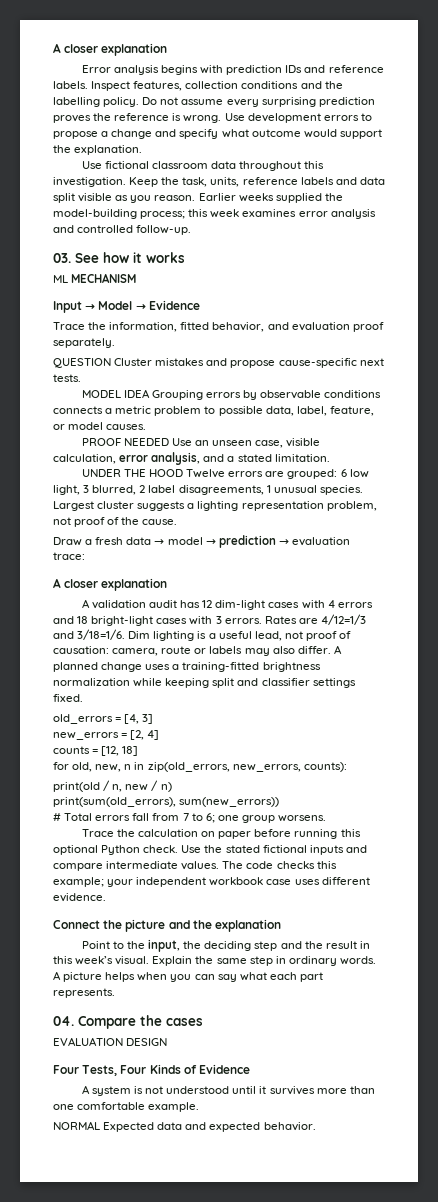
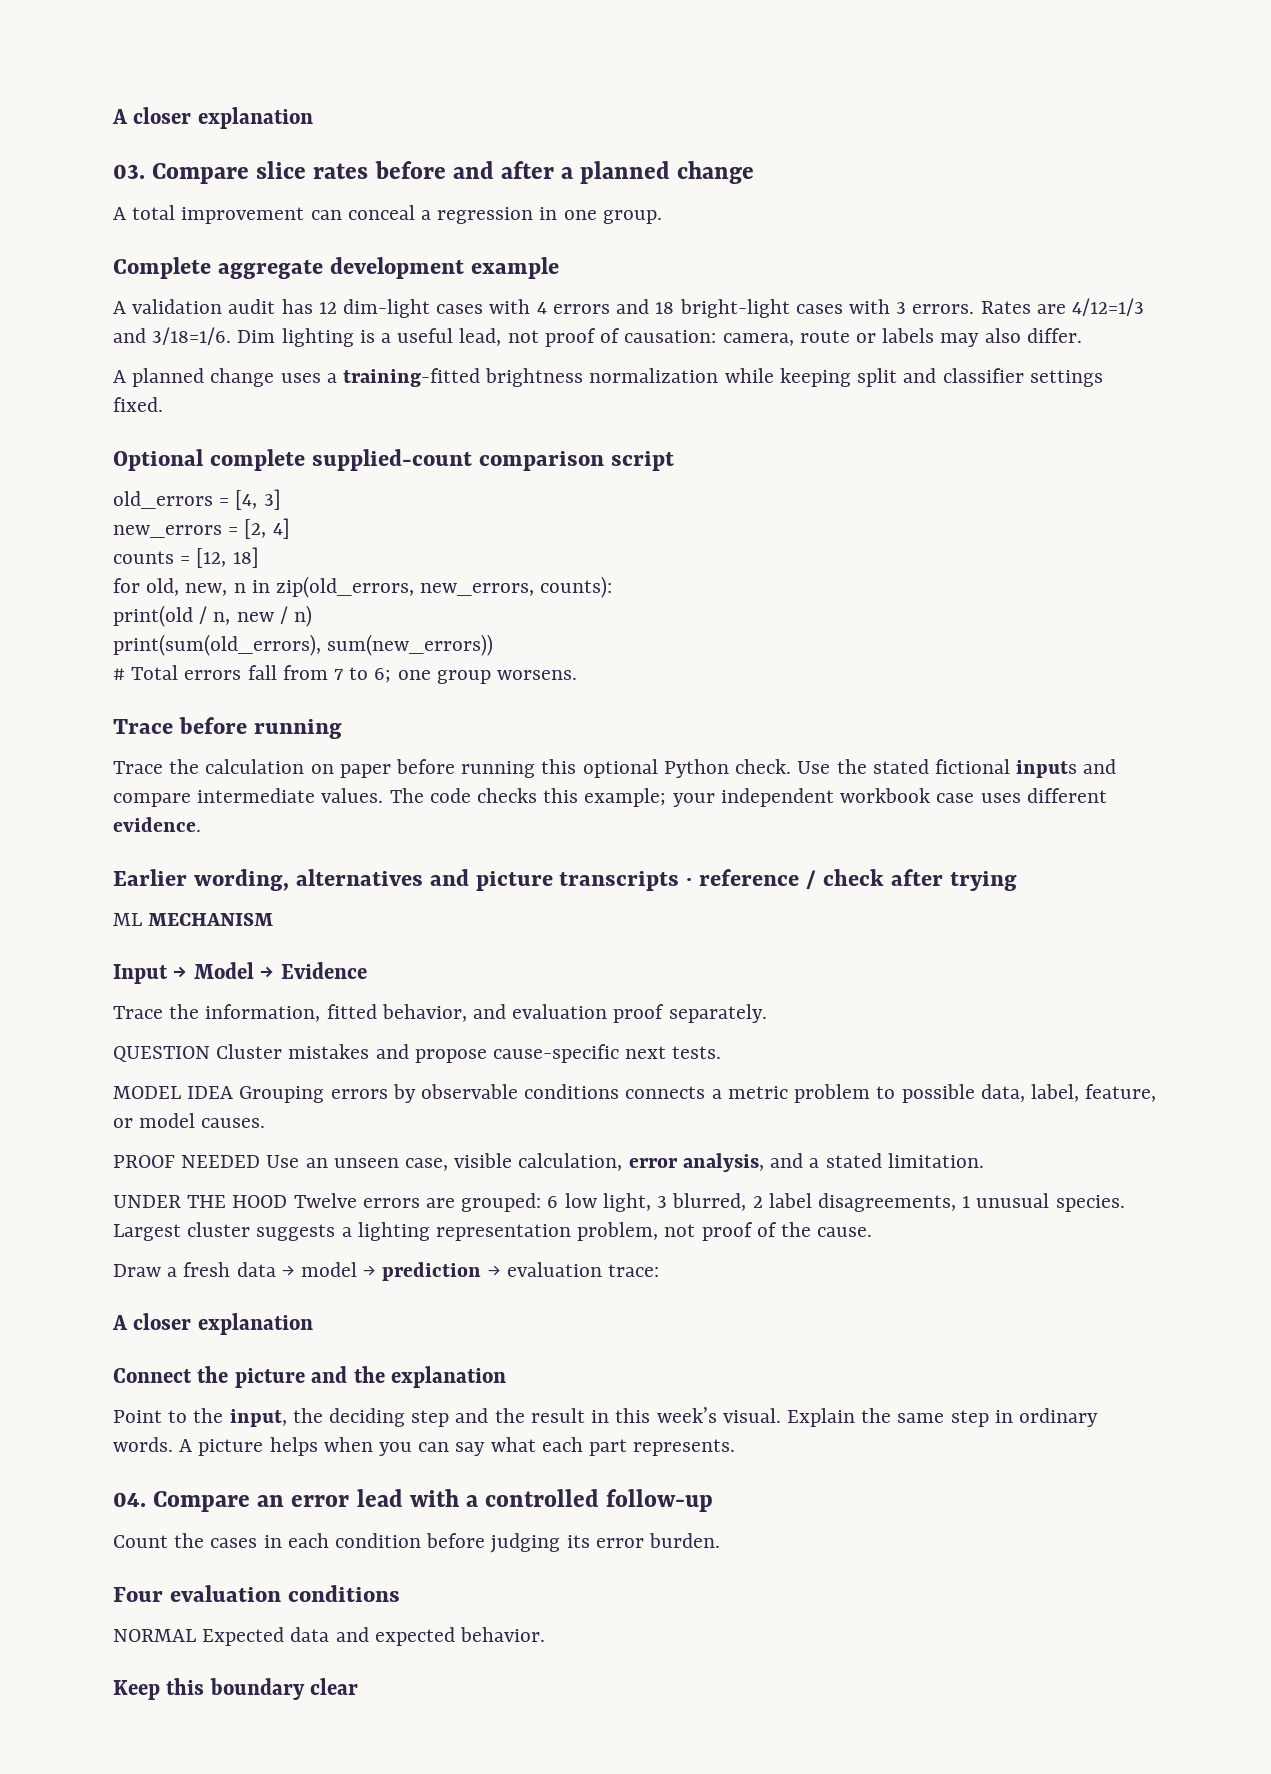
[53,43,168,56] [81,65,384,75] [53,81,343,91] [53,97,375,107] [53,113,372,123] [53,129,382,139] [53,145,143,155] [81,161,325,171] [53,177,385,187] [53,193,343,203] [53,209,376,219] [53,225,192,235] [53,252,185,263] A closer explanation // Error analysis begins with prediction IDs and reference labels. Inspect features, collection conditions and the labelling policy. Do not assume every surprising prediction proves the reference is wrong. Use development errors to propose a change and specify what outcome would support the explanation. // Use fictional classroom data throughout this investigation. Keep the task, units, reference labels and data split visible as you reason. Earlier weeks supplied the model-building process; this week examines error analysis and controlled follow-up. // 03. See how it works -> [112,107,313,129] [113,161,755,184] [113,205,662,224] [113,257,559,279] [113,298,1144,318] [113,327,1082,347] [113,368,1103,387] [113,397,163,412] [113,449,674,471] [113,489,281,510] [113,518,290,539] [113,547,259,568] [113,576,613,598] [113,605,313,627] [113,634,494,656] [113,665,578,684] [113,717,342,739] [113,759,1117,778] [113,788,1107,807] [113,817,201,832] [113,869,1017,891] A closer explanation // 03. Compare slice rates before and after a planned change // A total improvement can conceal a regression in one group. // Complete aggregate development example // A validation audit has 12 dim-light cases with 4 errors and 18 bright-light cases with 3 errors. Rates are 4/12=1/3 and 3/18=1/6. Dim lighting is a useful lead, not proof of causation: camera, route or labels may also differ. // A planned change uses a training-fitted brightness normalization while keeping split and classifier settings fixed. // Optional complete supplied-count comparison script // old_errors = [4, 3] // new_errors = [2, 4] // counts = [12, 18] // for old, new, n in zip(old_errors, new_errors, counts): // print(old / n, new / n) // print(sum(old_errors), sum(new_errors)) // # Total errors fall from 7 to 6; one group worsens. // Trace before running // Trace the calculation on paper before running this optional Python check. Use the stated fictional inputs and compare intermediate values. The code checks this example; your independent workbook case uses different evidence. // Earlier wording, alternatives and picture transcripts · reference / check after trying
[81,599,373,610] [53,614,366,626] [53,629,352,641] [53,645,342,656] [53,662,321,672] [53,678,356,688] [53,694,83,702] [53,714,154,724] [53,730,160,740] [53,746,139,756] [53,762,347,772] [53,780,172,792] [53,797,280,807] [53,813,327,823] [81,829,361,839] [53,845,367,855] [53,861,337,871] [53,877,370,887] [53,893,106,902] // A validation audit has 12 dim-light cases with 4 errors and 18 bright-light cases with 3 errors. Rates are 4/12=1/3 and 3/18=1/6. Dim lighting is a useful lead, not proof of causation: camera, route or labels may also differ. A planned change uses a training-fitted brightness normalization while keeping split and classifier settings fixed. // old_errors = [4, 3] // new_errors = [2, 4] // counts = [12, 18] // for old, new, n in zip(old_errors, new_errors, counts): // print(old / n, new / n) // print(sum(old_errors), sum(new_errors)) // # Total errors fall from 7 to 6; one group worsens. // Trace the calculation on paper before running this optional Python check. Use the stated fictional inputs and compare intermediate values. The code checks this example; your independent workbook case uses different evidence. -> (313, 1324) none
[140,1015,203,1026] [53,1037,168,1046] [53,1064,251,1076] [81,1085,375,1096] [53,1102,200,1112] the cases // EVALUATION DESIGN // Four Tests, Four Kinds of Evidence // A system is not understood until it survives more than one comfortable example. -> [257,1489,714,1512] [113,1533,721,1553] [113,1585,400,1602] an error lead with a controlled follow-up // Count the cases in each condition before judging its error burden. // Four evaluation conditions
(316, 1126) none -> [113,1678,359,1700] // Keep this boundary clear

